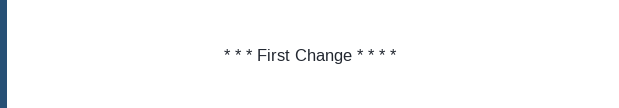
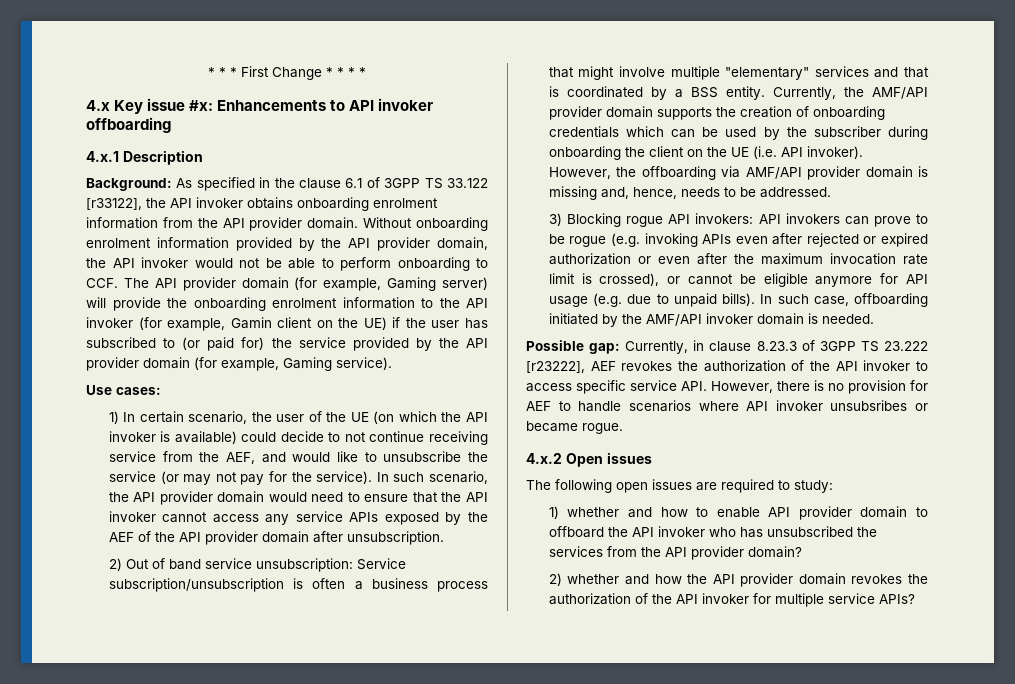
(397, 55) none -> [86,98,434,114] [86,117,171,133] [86,150,203,165] [86,177,488,191] [86,197,438,211] [86,217,488,231] [86,237,488,251] [86,257,488,271] [86,277,488,291] [86,297,488,311] [86,317,489,331] [86,337,489,351] [86,357,392,371] [86,385,161,395] [108,411,489,424] [108,431,488,445] [108,451,488,464] [108,471,488,485] [108,491,488,505] [108,511,488,525] [108,531,444,545] [108,558,406,572] [108,578,488,592] [548,66,929,80] [548,86,928,100] [548,106,885,120] [548,126,928,140] [548,146,863,160] [548,166,928,180] [548,186,831,200] [548,213,928,227] [548,233,928,247] [548,253,928,265] [548,273,928,287] [548,293,928,307] [548,313,874,327] [526,340,928,354] [526,360,928,373] [526,380,928,394] [526,400,928,412] [526,421,623,434] [526,452,652,467] [526,479,833,493] [548,506,928,520] [548,526,877,538] [548,546,802,560] [548,573,928,587] [548,593,915,607] // 4.x Key issue #x: Enhancements to API invoker offboarding // 4.x.1 Description // Background: As specified in the clause 6.1 of 3GPP TS 33.122 [r33122], the API invoker obtains onboarding enrolment information from the API provider domain. Without onboarding enrolment information provided by the API provider domain, the API invoker would not be able to perform onboarding to CCF. The API provider domain (for example, Gaming server) will provide the onboarding enrolment information to the API invoker (for example, Gamin client on the UE) if the user has subscribed to (or paid for) the service provided by the API provider domain (for example, Gaming service). // Use cases: // 1) In certain scenario, the user of the UE (on which the API invoker is available) could decide to not continue receiving service from the AEF, and would like to unsubscribe the service (or may not pay for the service). In such scenario, the API provider domain would need to ensure that the API invoker cannot access any service APIs exposed by the AEF of the API provider domain after unsubscription. // 2) Out of band service unsubscription: Service subscription/unsubscription is often a business process that might involve multiple "elementary" services and that is coordinated by a BSS entity. Currently, the AMF/API provider domain supports the creation of onboarding credentials which can be used by the subscriber during onboarding the client on the UE (i.e. API invoker). However, the offboarding via AMF/API provider domain is missing and, hence, needs to be addressed. // 3) Blocking rogue API invokers: API invokers can prove to be rogue (e.g. invoking APIs even after rejected or expired authorization or even after the maximum invocation rate limit is crossed), or cannot be eligible anymore for API usage (e.g. due to unpaid bills). In such case, offboarding initiated by the AMF/API invoker domain is needed. // Possible gap: Currently, in clause 8.23.3 of 3GPP TS 23.222 [r23222], AEF revokes the authorization of the API invoker to access specific service API. However, there is no provision for AEF to handle scenarios where API invoker unsubsribes or became rogue. // 4.x.2 Open issues // The following open issues are required to study: // 1) whether and how to enable API provider domain to offboard the API invoker who has unsubscribed the services from the API provider domain? // 2) whether and how the API provider domain revokes the authorization of the API invoker for multiple service APIs?

